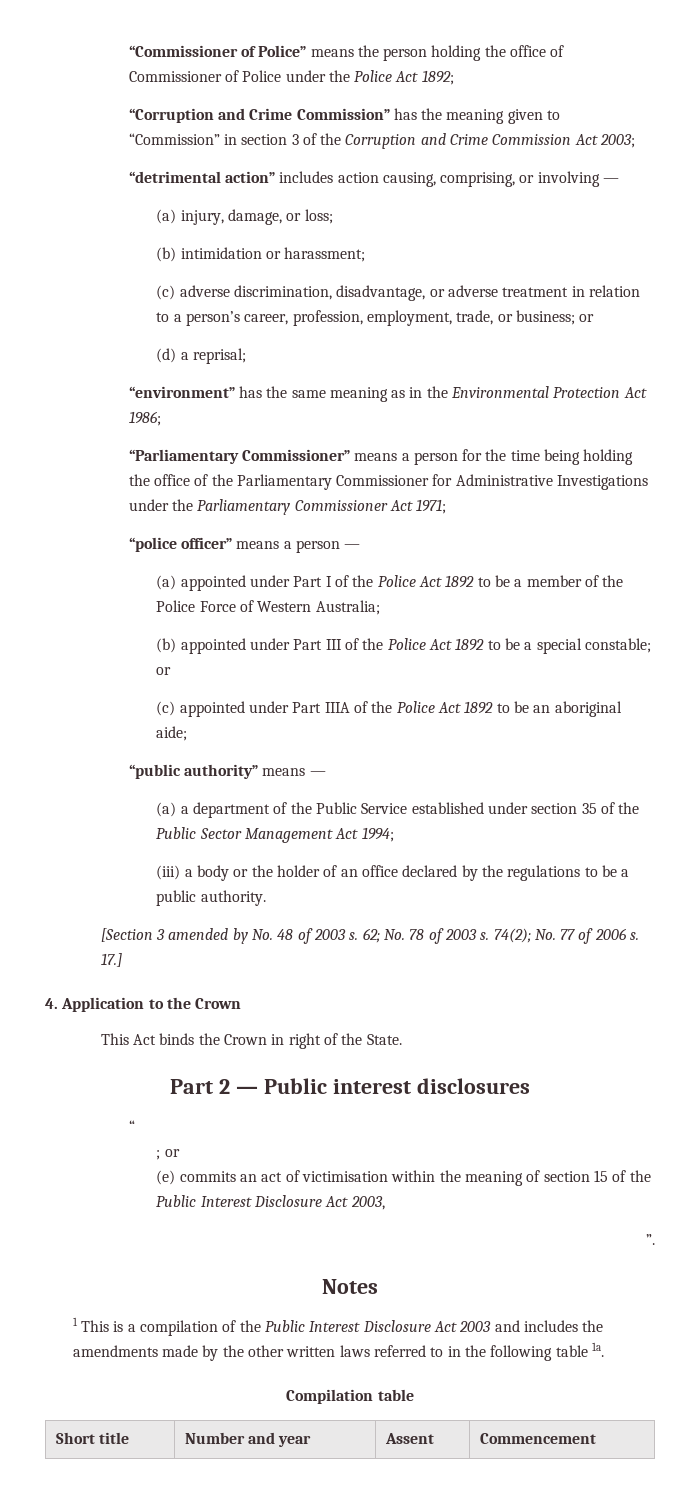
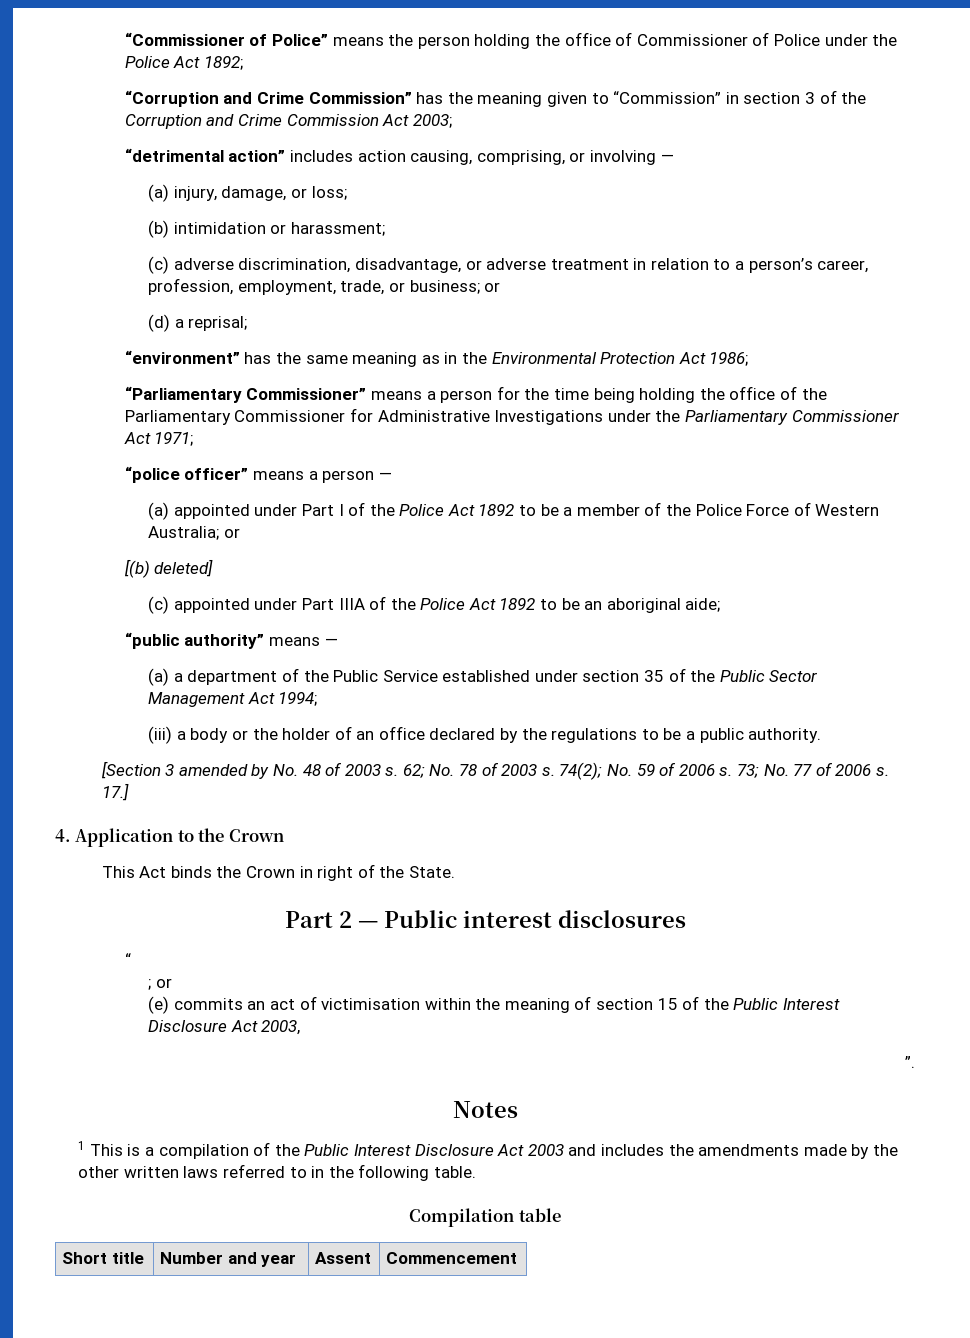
[156,638,651,654] [156,667,172,675] // (b) appointed under Part III of the Police Act 1892 to be a special constable; or -> [223,528,240,538] [123,559,214,578] or // [(b) deleted]
(556, 934) none -> [636,762,789,778] 59 of 2006 s. 73; No.
[555,1342,605,1357] table 1a. -> [434,1166,477,1178] table.

